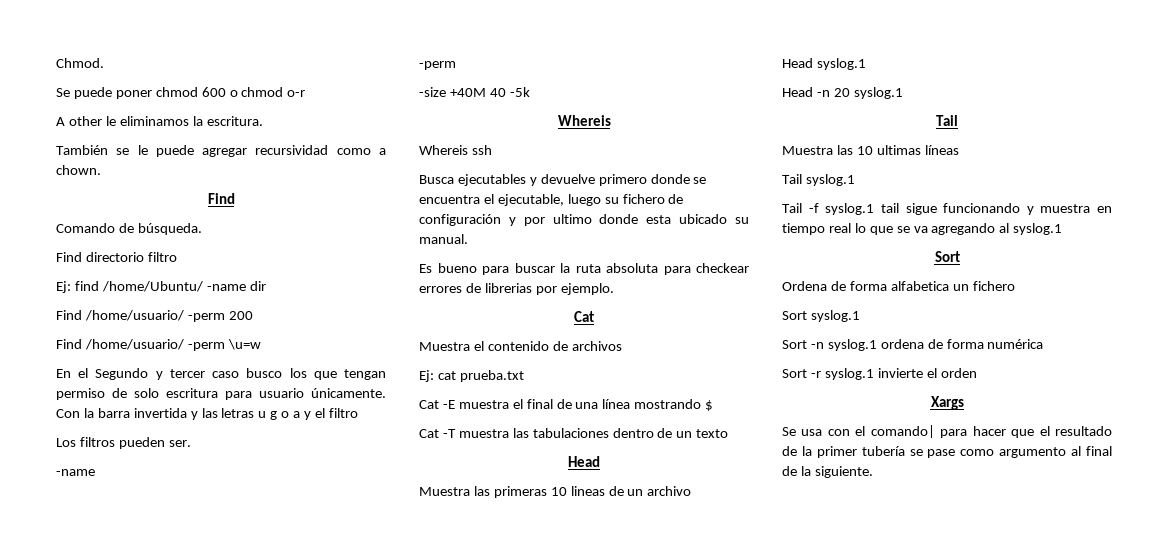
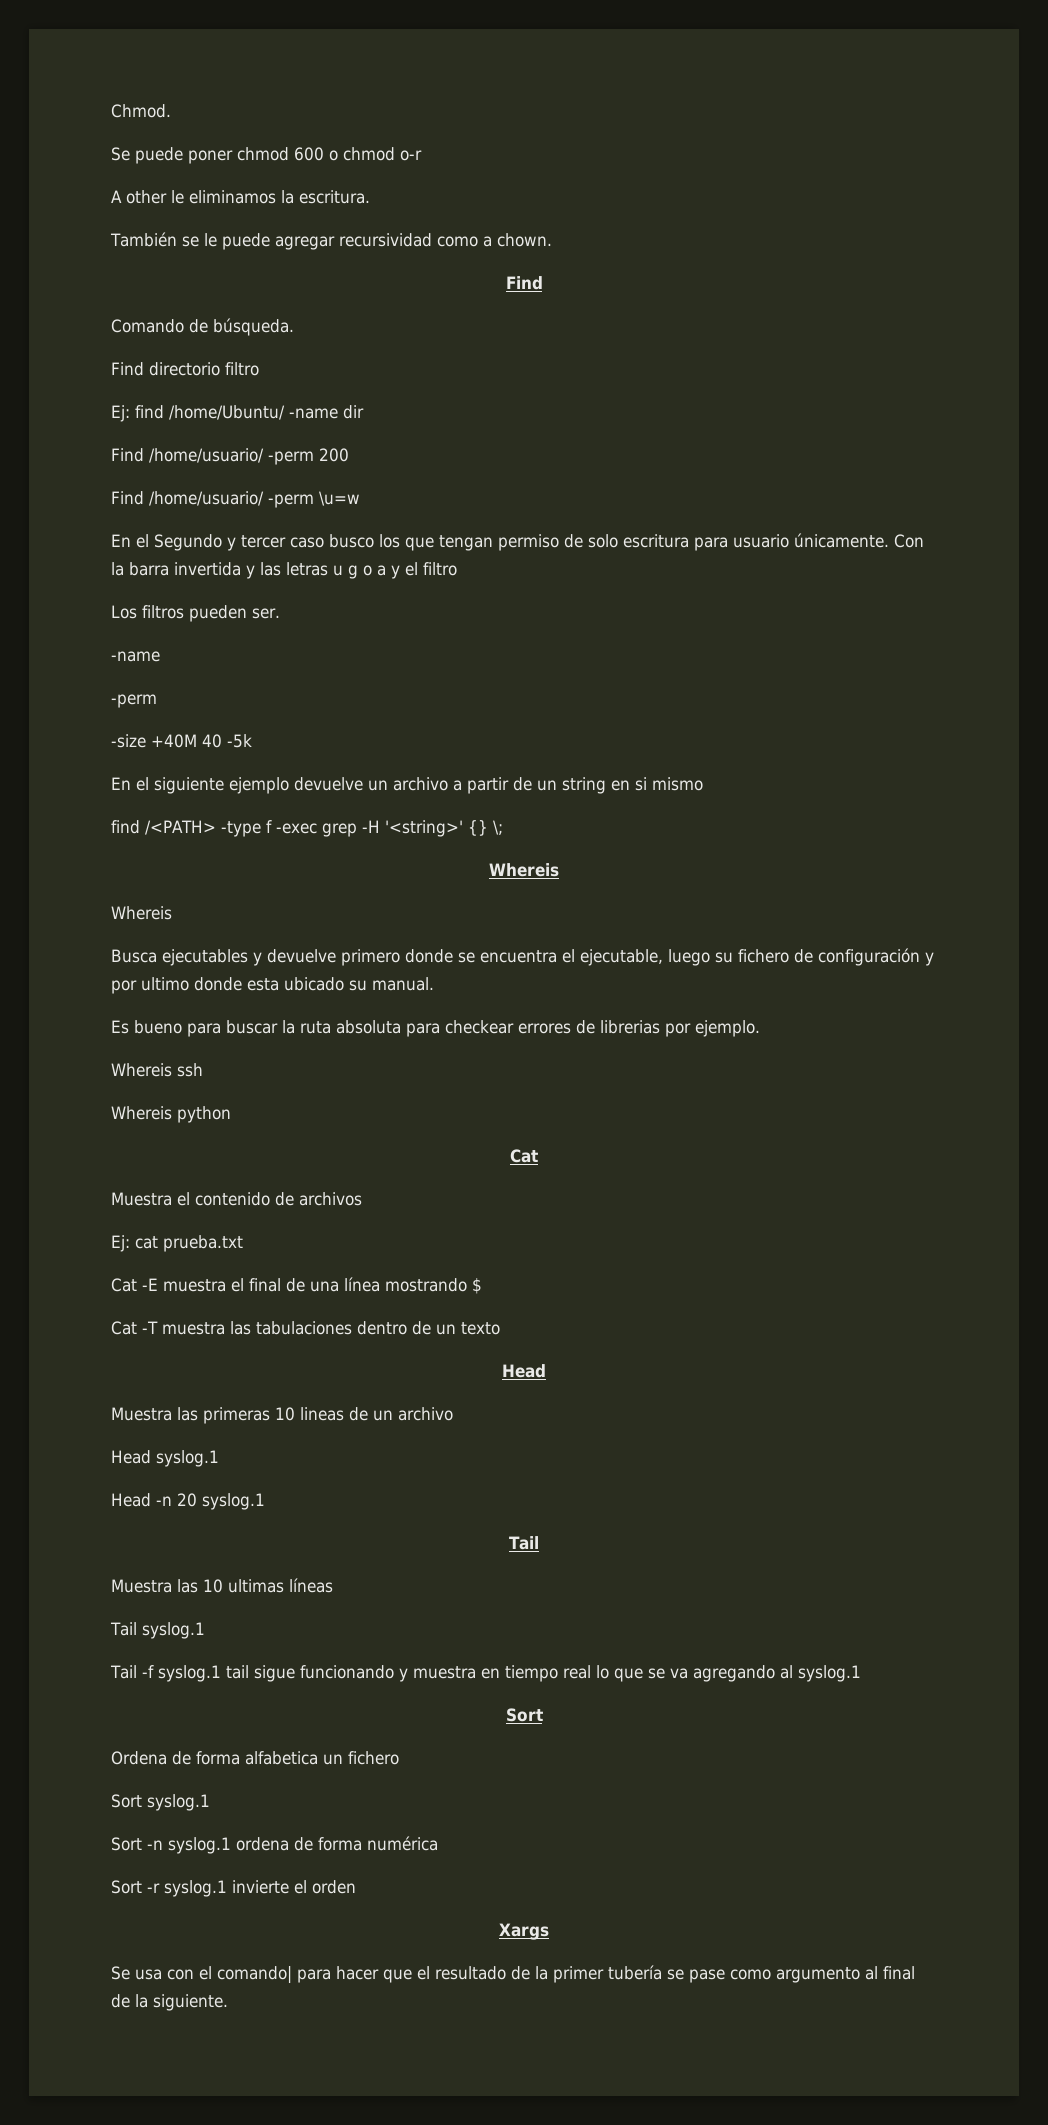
(530, 92) none -> [111,777,703,794] [111,820,503,837] // En el siguiente ejemplo devuelve un archivo a partir de un string en si mismo // find /<PATH> -type f -exec grep -H '<string>' {} \;
[471,145,492,155] ssh -> (172, 913) none
(614, 289) none -> [111,1063,203,1077] [111,1106,231,1123] // Whereis ssh // Whereis python

